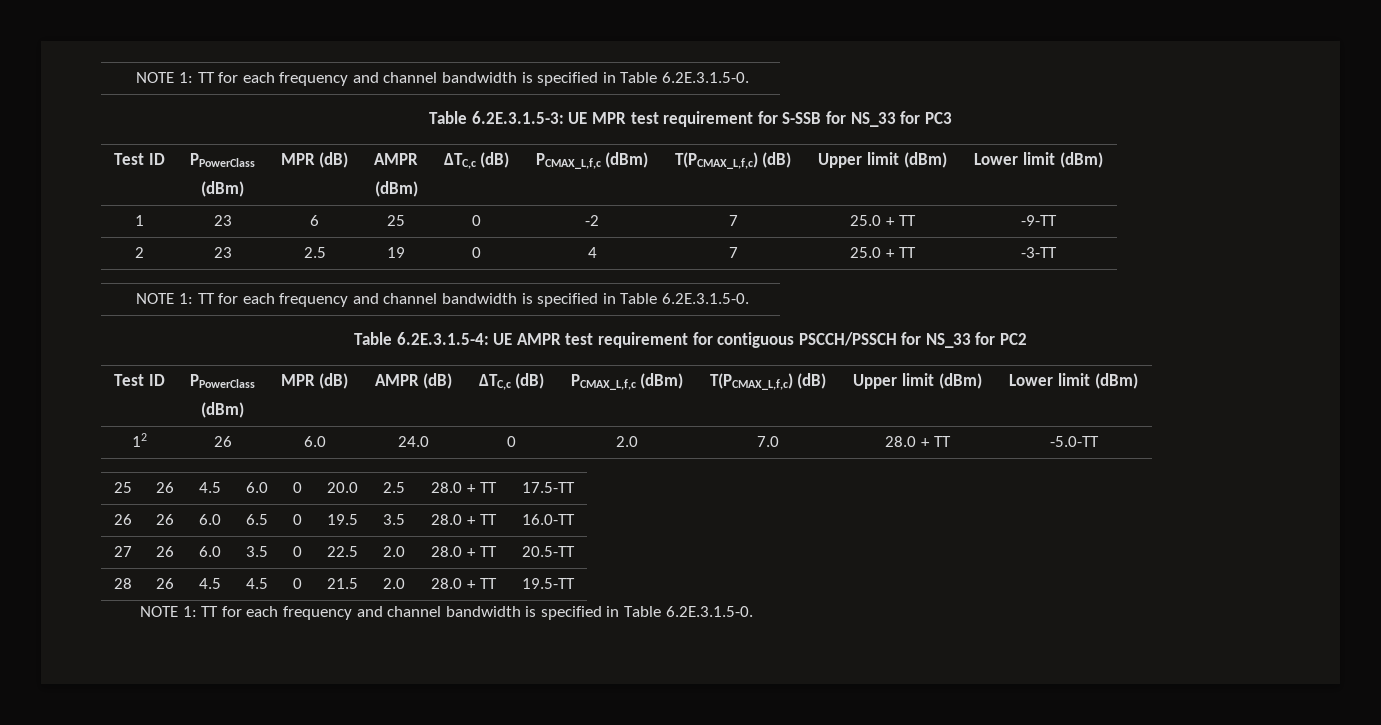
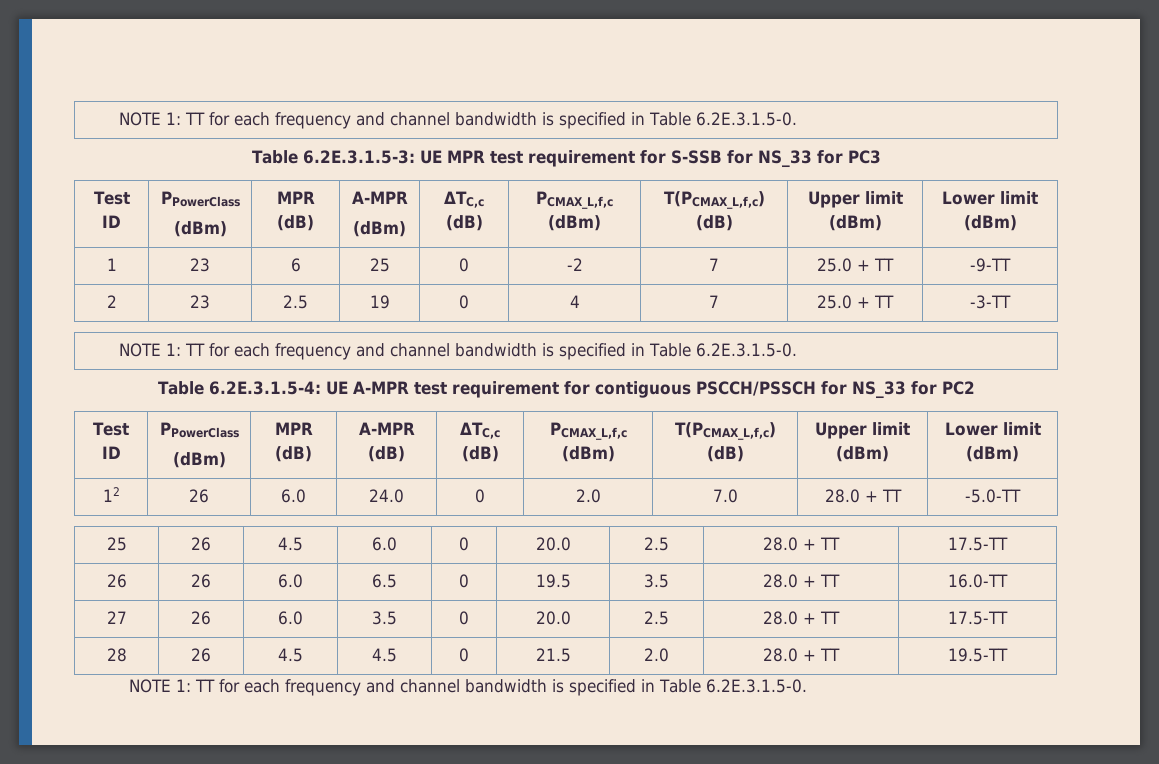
[374,153,418,165] AMPR -> [351,191,408,204] A-MPR
[516,333,561,345] AMPR -> [352,381,409,394] A-MPR
[374,374,419,386] AMPR -> [358,422,415,435] A-MPR
[327,546,358,557] [383,546,405,557] [431,546,497,557] [522,546,575,557] 22.5 | 2.0 | 28.0 + TT | 20.5-TT -> [535,611,571,625] [644,611,669,625] [763,611,840,625] [948,611,1009,625] 20.0 | 2.5 | 28.0 + TT | 17.5-TT

